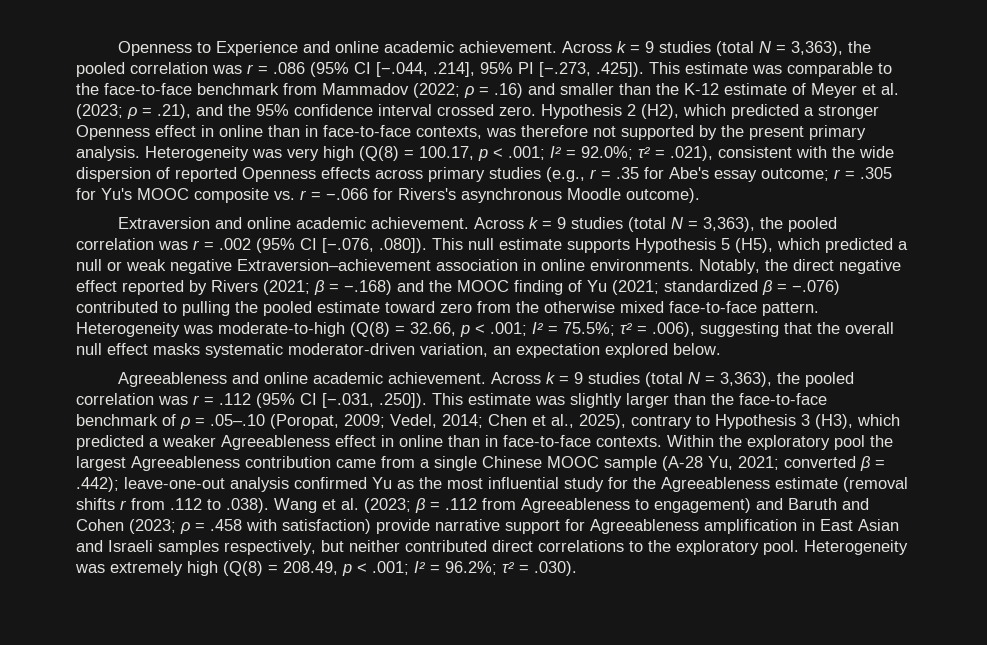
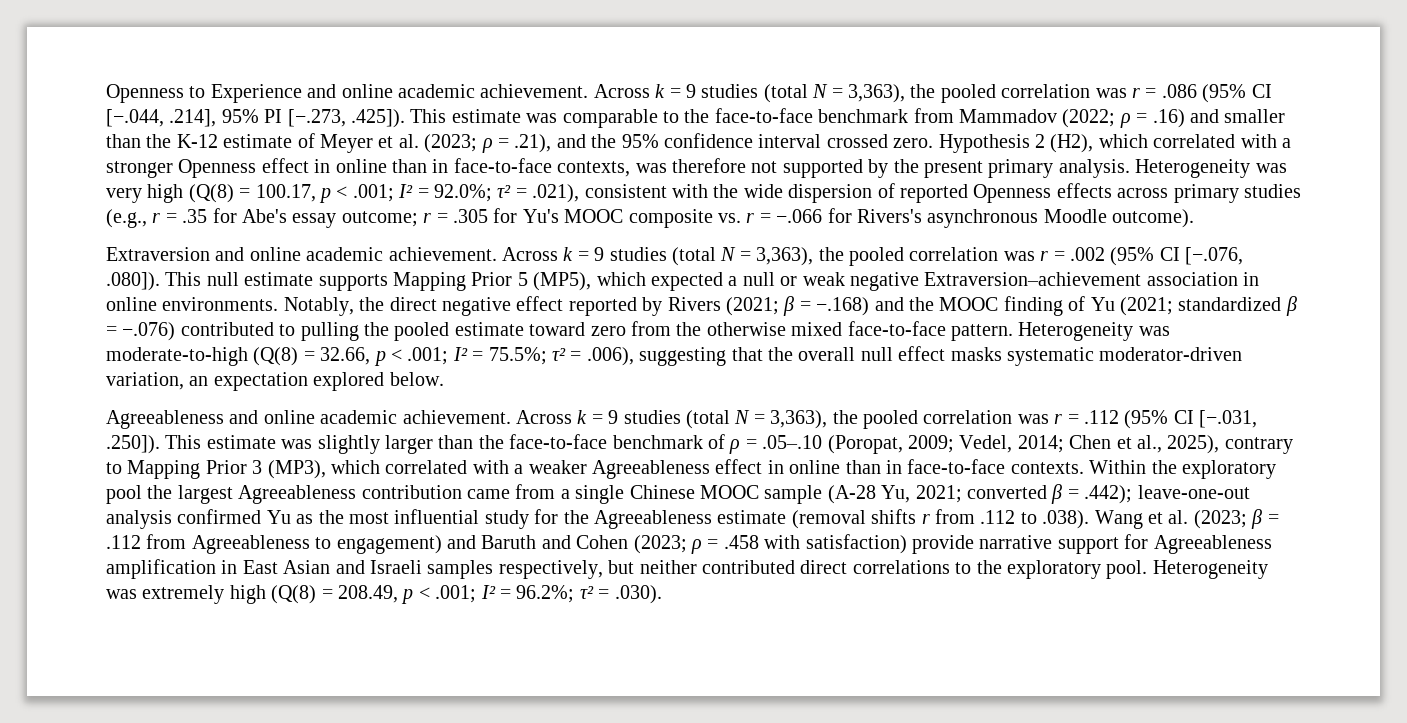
[731,104,799,119] predicted -> [1153,134,1277,148] correlated with
[635,238,893,253] Hypothesis 5 (H5), which predicted -> [393,272,723,291] Mapping Prior 5 (MP5), which expected
[715,414,900,429] [76,435,144,450] Hypothesis 3 (H3), which predicted -> [127,460,509,479] Mapping Prior 3 (MP3), which correlated with

